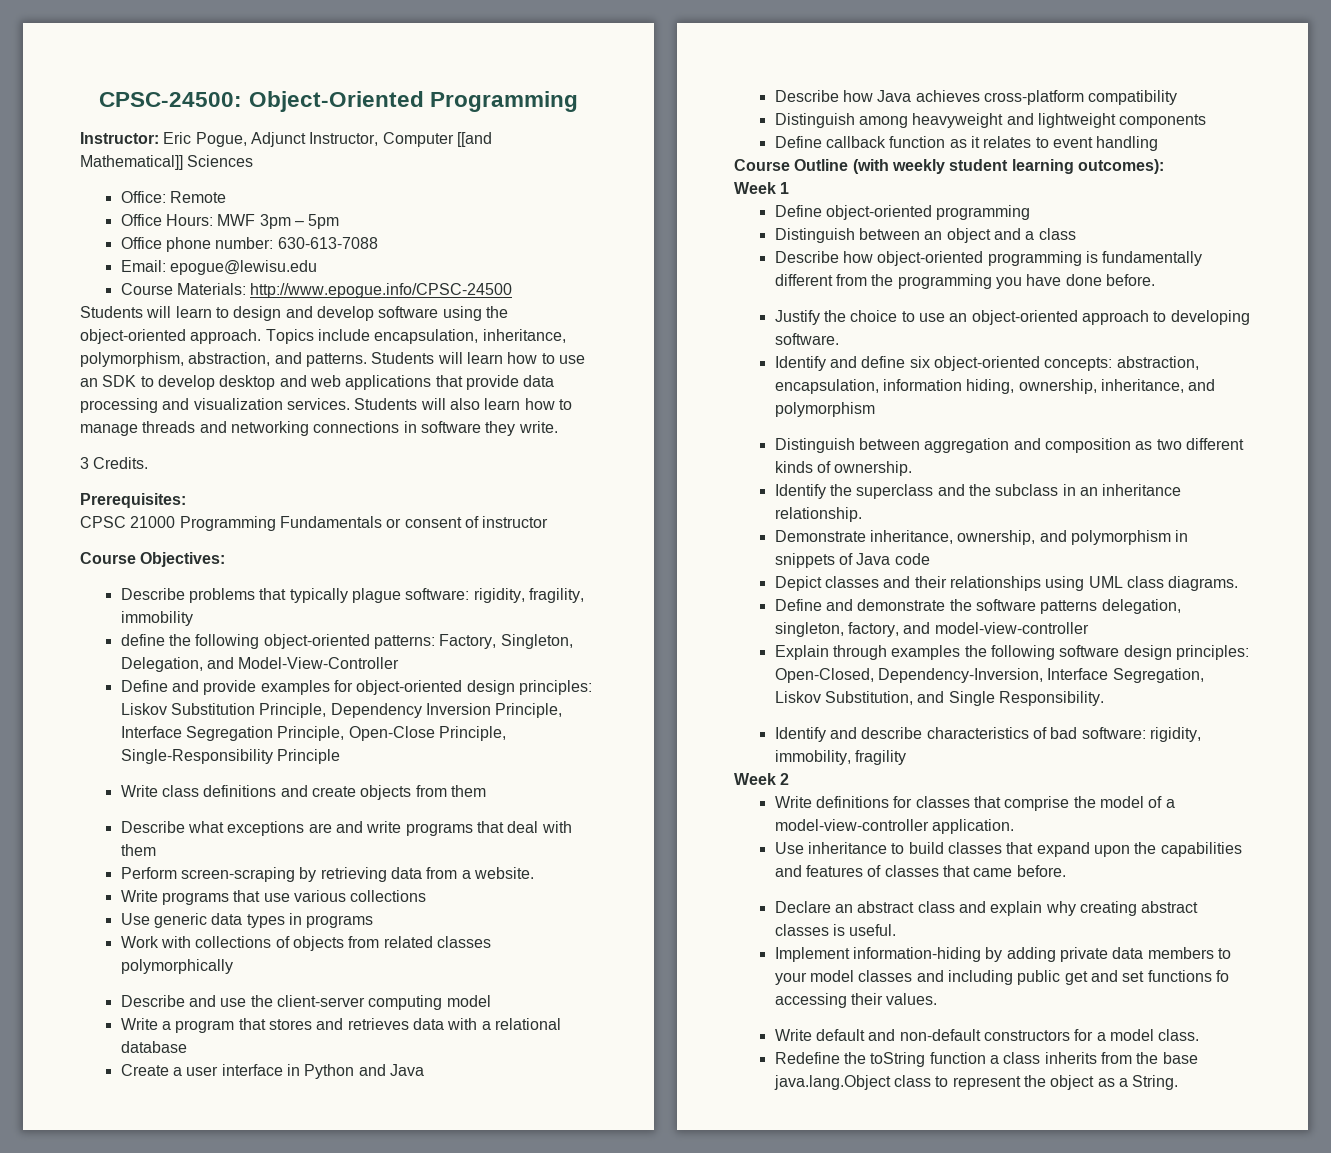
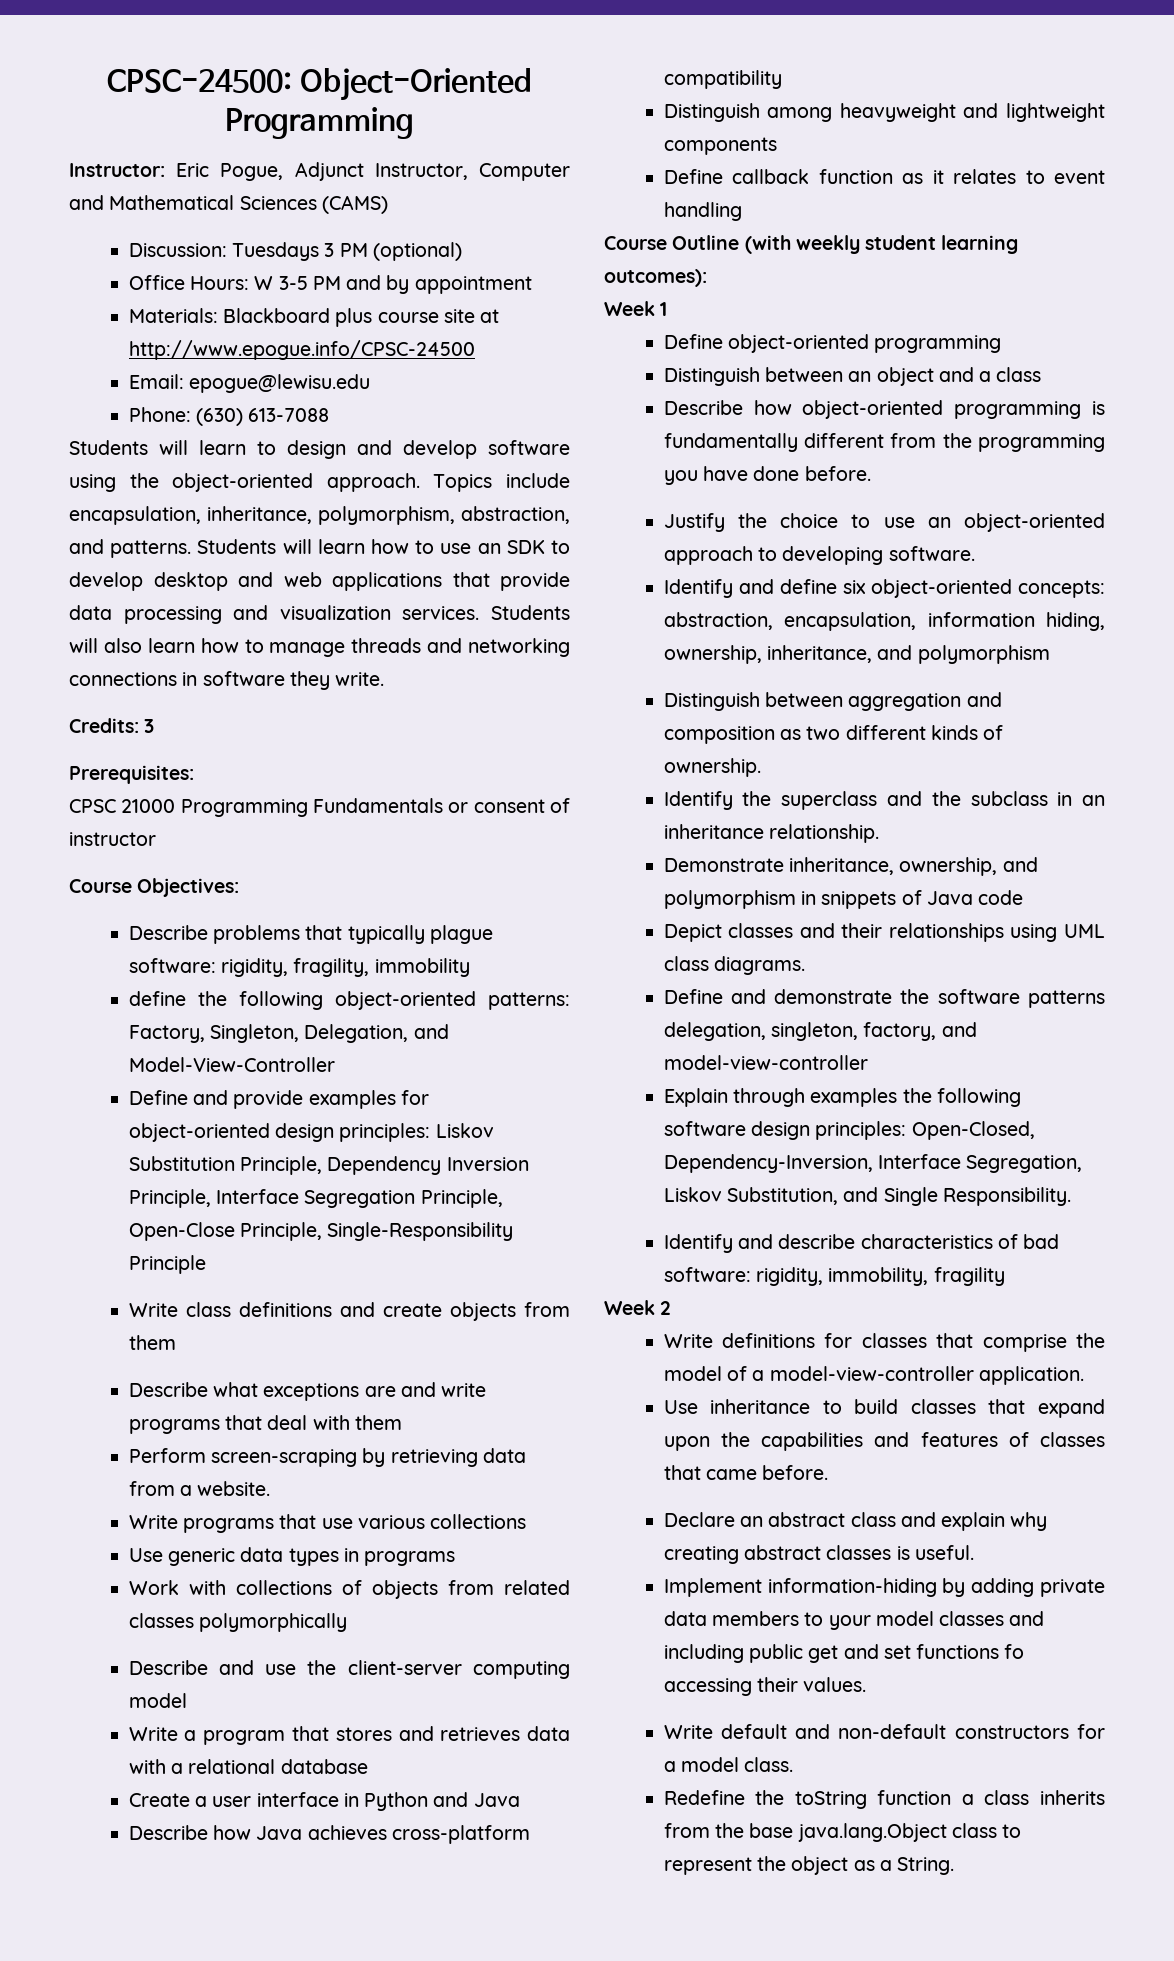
[456,132,492,147] [80,155,183,170] [[and Mathematical]] -> [69,195,235,210] and Mathematical
[120,191,227,203] [120,214,340,229] [120,237,378,252] // Office: Remote // Office Hours: MWF 3pm – 5pm // Office phone number: 630-613-7088 -> [321,195,388,214] [128,242,462,261] [128,275,532,294] [128,308,500,327] [128,340,475,360] (CAMS) // Discussion: Tuesdays 3 PM (optional) // Office Hours: W 3-5 PM and by appointment // Materials: Blackboard plus course site at http://www.epogue.info/CPSC-24500
[120,283,513,298] Course Materials: http://www.epogue.info/CPSC-24500 -> [128,407,330,426] Phone: (630) 613-7088
[80,457,149,469] 3 Credits. -> [69,718,155,733] Credits: 3

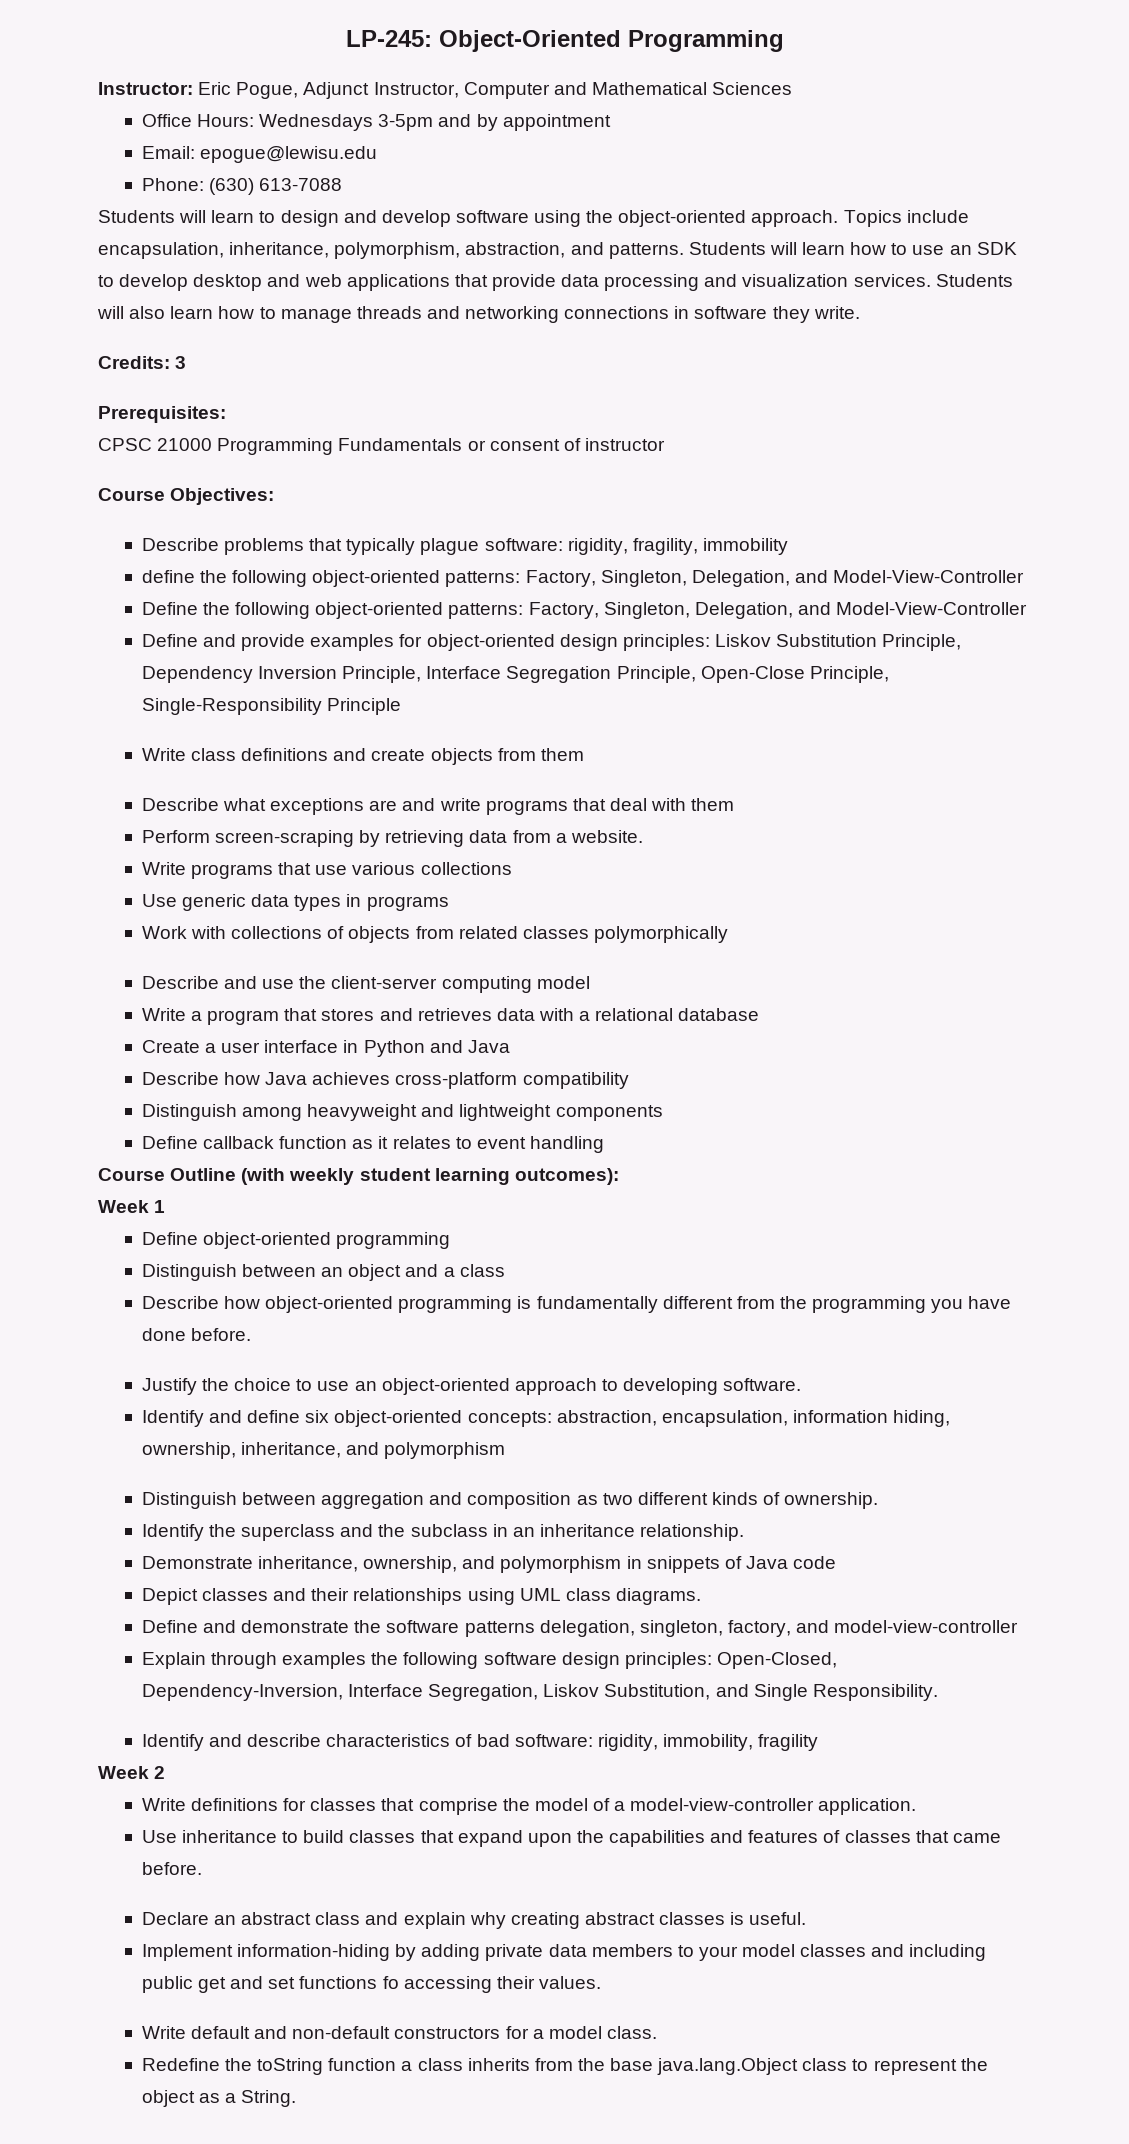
[106,69,292,93] CPSC-24500: -> [345,30,432,47] LP-245:
[321,195,388,214] [128,242,462,261] (CAMS) // Discussion: Tuesdays 3 PM (optional) -> (793, 88) none
[254,276,341,290] W 3-5 PM -> [259,114,434,131] Wednesdays 3-5pm
[128,308,500,327] [128,340,475,360] // Materials: Blackboard plus course site at http://www.epogue.info/CPSC-24500 -> (611, 122) none
(335, 1064) none -> [141,602,1028,619] // Define the following object-oriented patterns: Factory, Singleton, Delegation, and Model-View-Controller

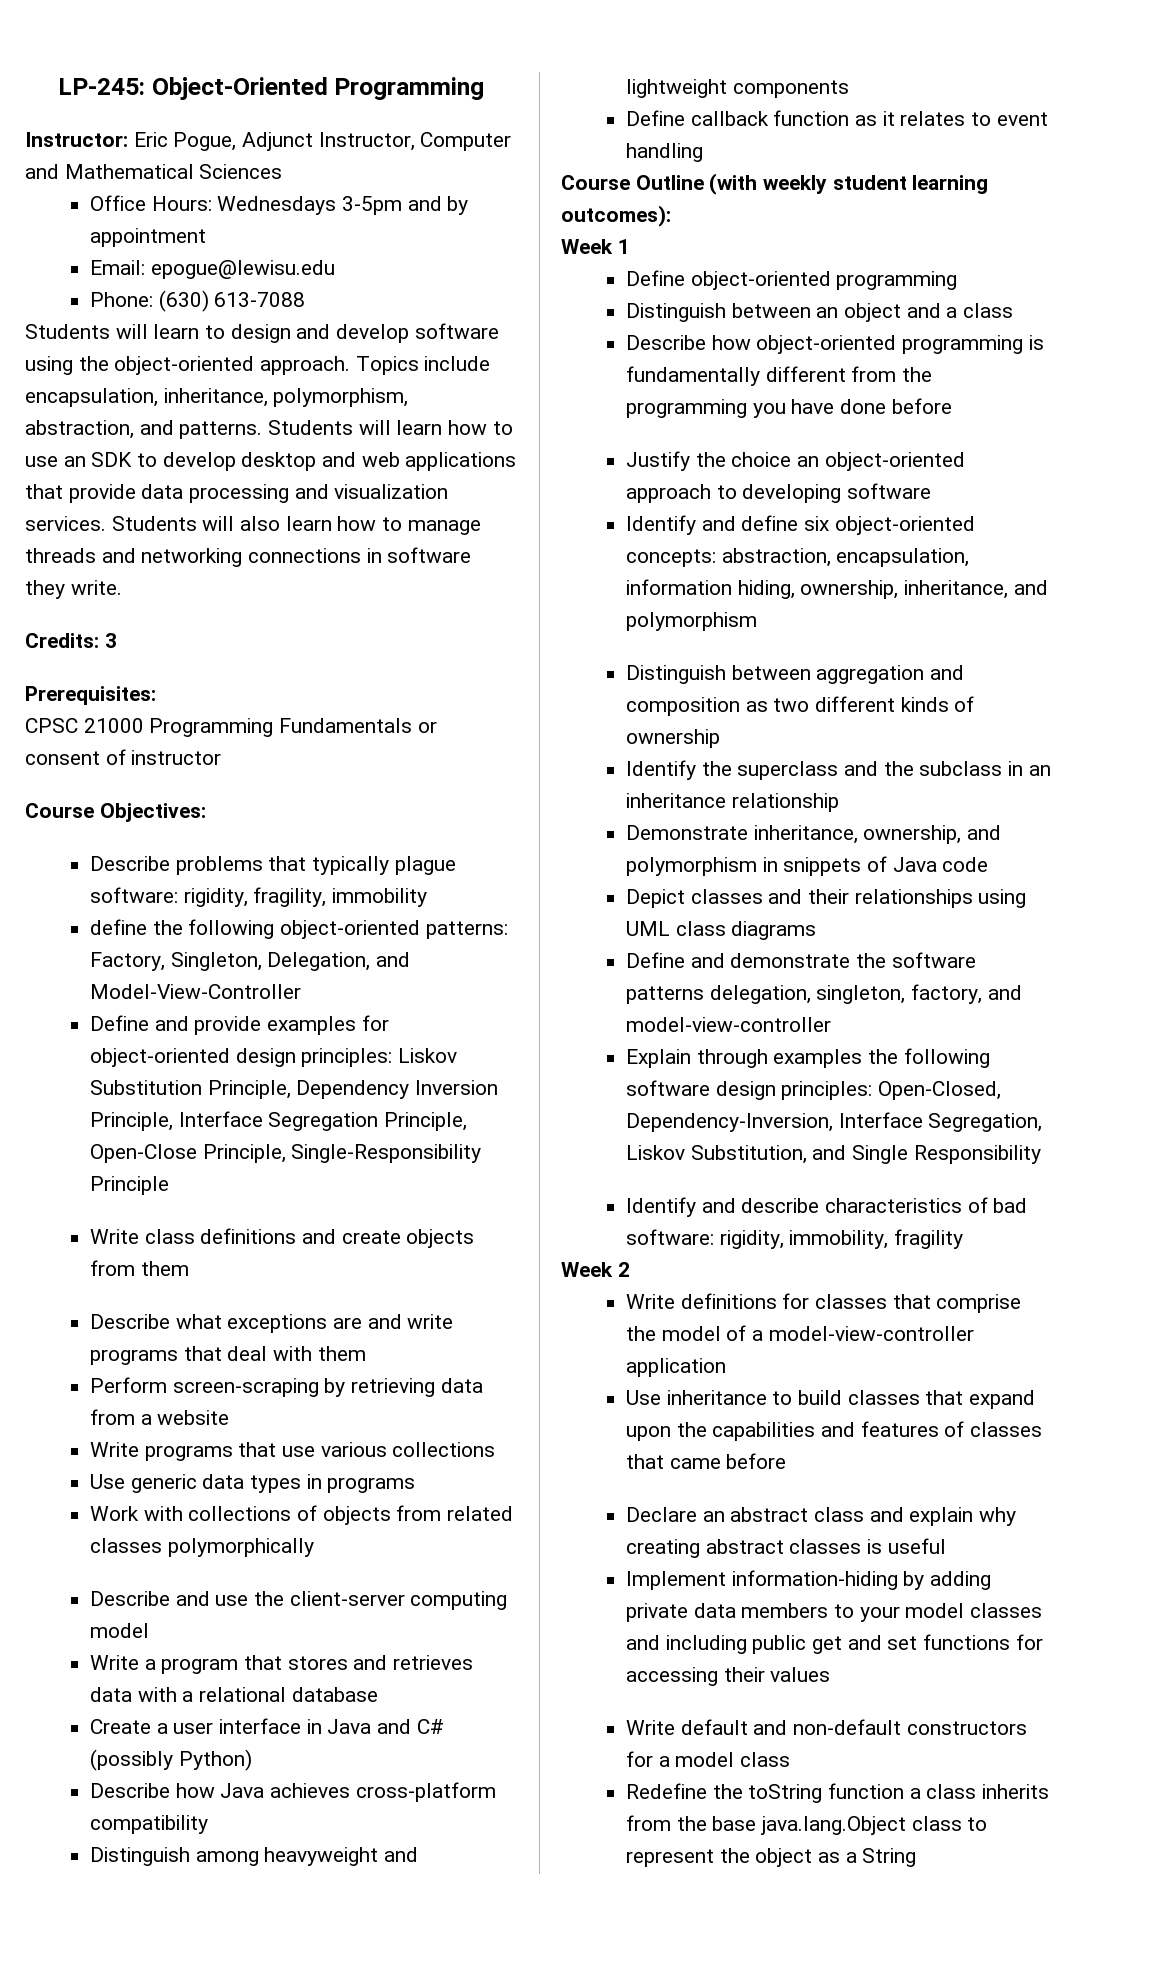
[141,602,1028,619] // Define the following object-oriented patterns: Factory, Singleton, Delegation, and Model-View-Controller -> (301, 991) none
[570,830,643,843] website. -> [157,1410,230,1425] website
[363,1040,510,1057] Python and Java -> [327,1719,444,1734] [89,1749,252,1771] Java and C# (possibly Python)
[191,1328,252,1341] before. -> [891,398,952,414] before
[296,1379,350,1391] to use -> (792, 459) none
[723,1378,802,1391] software. -> [846,483,931,499] software
[784,1492,879,1509] ownership. -> [625,729,720,748] ownership
[640,1524,745,1541] relationship. -> [731,793,839,812] relationship
[615,1588,701,1605] diagrams. -> [731,921,817,940] diagrams
[812,1684,938,1701] Responsibility. -> [913,1145,1041,1164] Responsibility
[818,1798,917,1815] application. -> [625,1358,726,1377] application
[141,1862,202,1875] before. -> [726,1453,787,1469] before
[749,1912,807,1925] useful. -> [887,1538,946,1554] useful
[382,1976,399,1989] fo -> [1015,1634,1043,1650] for
[538,1976,601,1989] values. -> [770,1667,831,1682] values
[606,2026,657,2039] class. -> [739,1752,790,1767] class
[241,2090,297,2107] String. -> [862,1848,917,1867] String

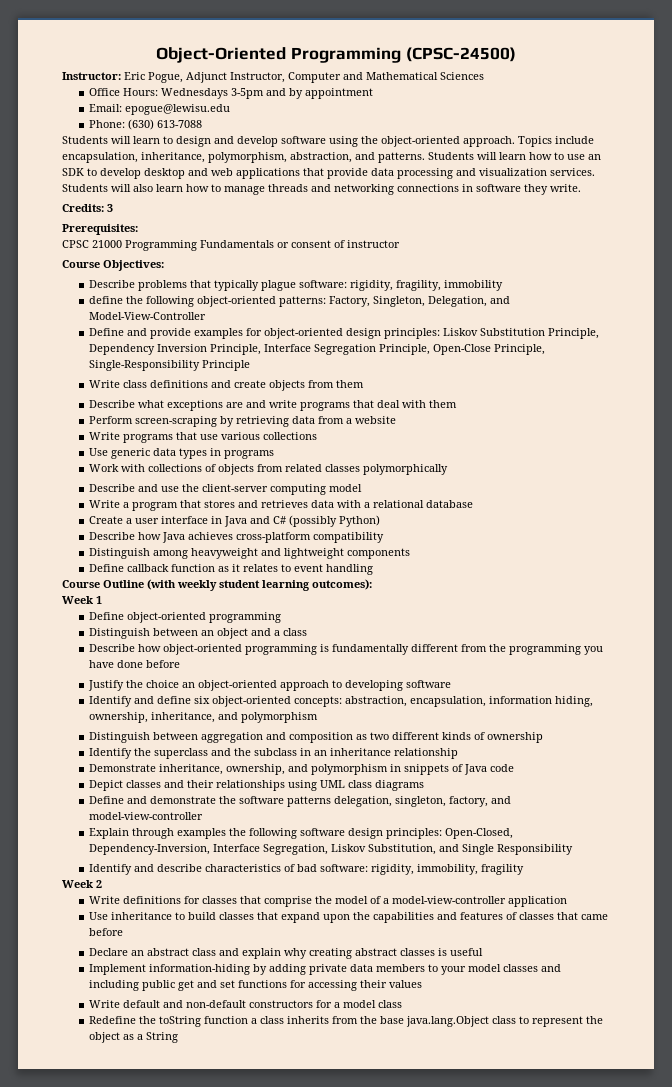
[57,78,145,95] LP-245: -> (156, 55) none
(485, 88) none -> [405,47,516,62] (CPSC-24500)

